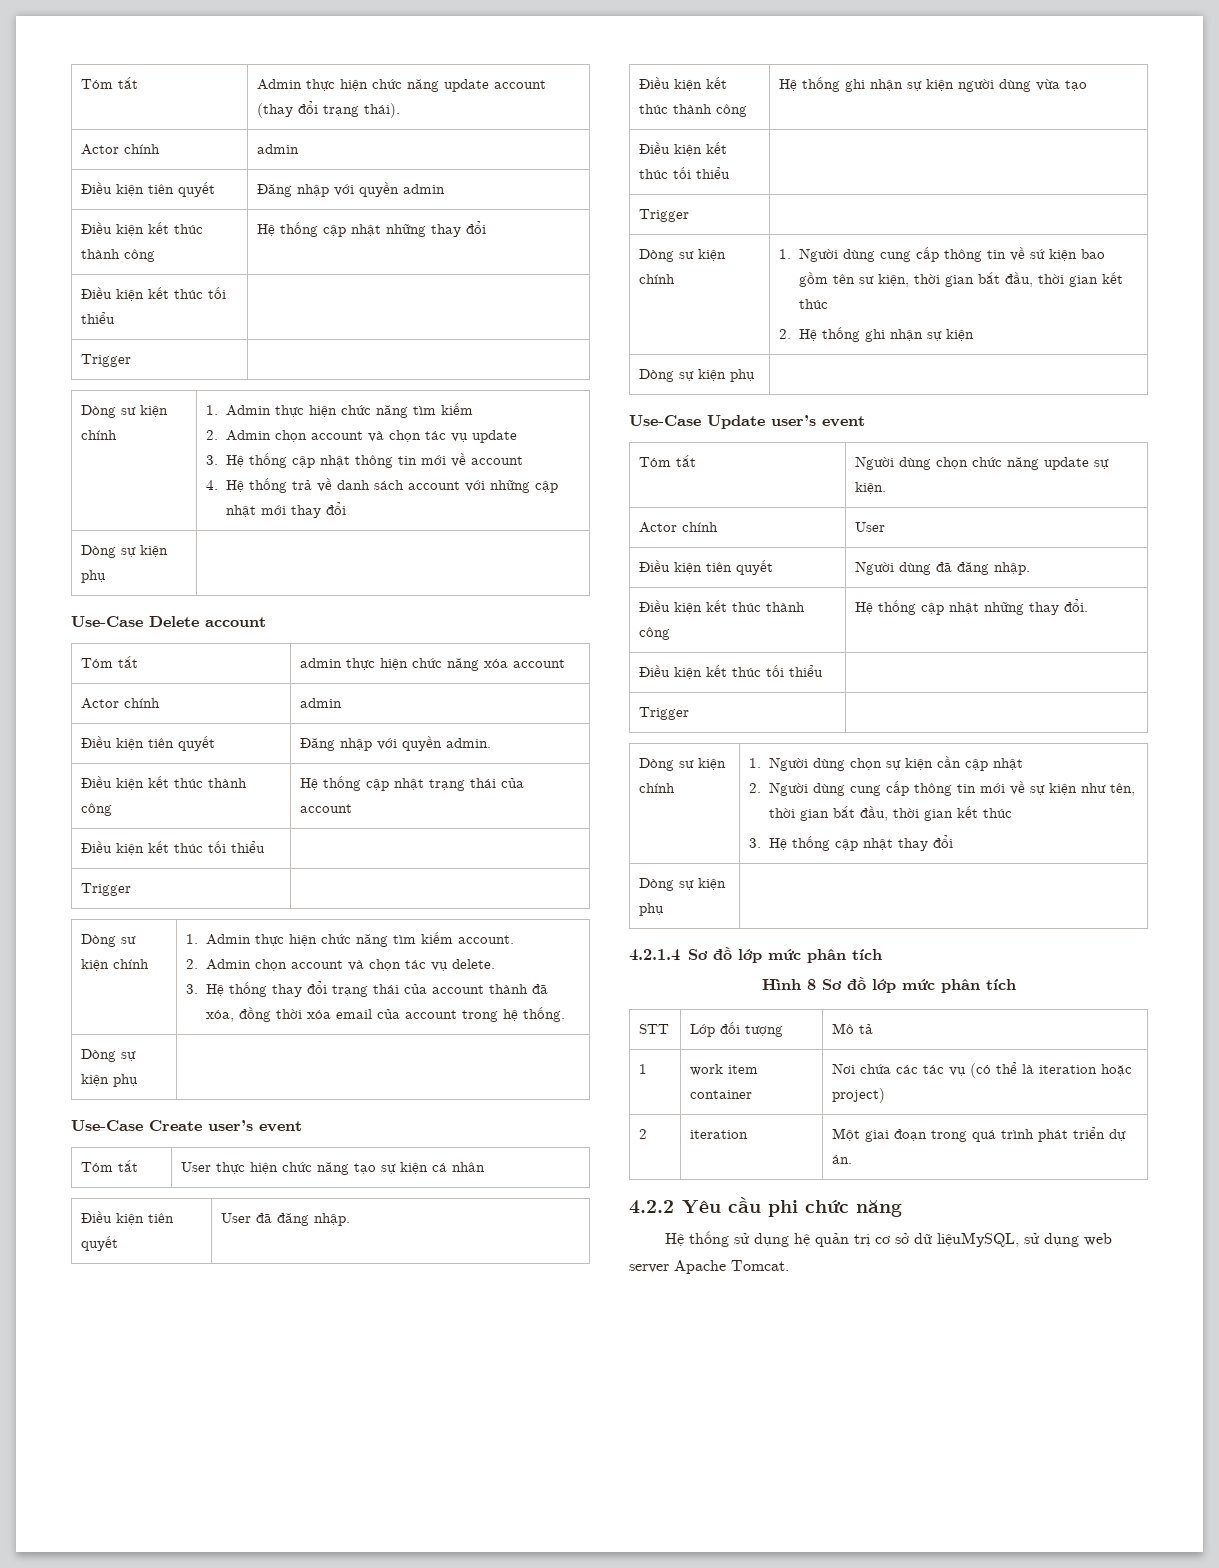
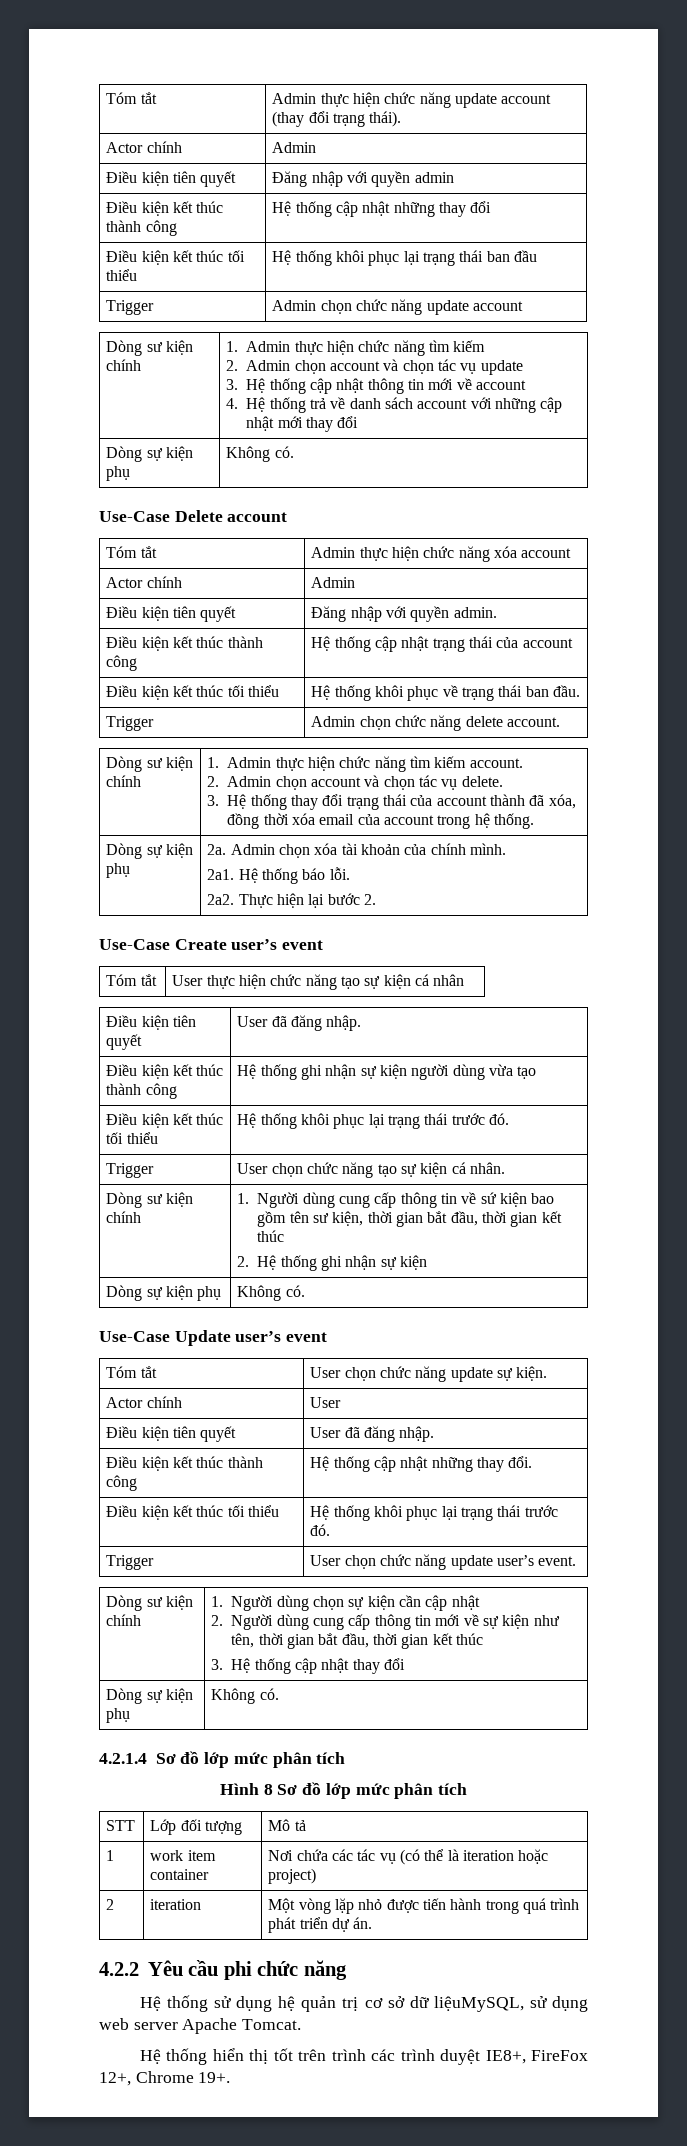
[257,144,300,154] admin -> [272,142,317,153] Admin
[81,354,132,367] // Trigger | -> [272,250,537,266] [106,300,155,315] [272,299,523,315] Hệ thống khôi phục lại trạng thái ban đầu // Trigger | Admin chọn chức năng update account
(107, 576) none -> [226,446,294,462] Không có.
[300,658,343,668] admin -> [311,547,356,558] Admin
[300,698,343,708] admin -> [311,577,356,588] Admin
[81,883,132,896] // Trigger | -> [311,685,580,701] [106,716,155,731] [311,715,560,731] Hệ thống khôi phục về trạng thái ban đầu. // Trigger | Admin chọn chức năng delete account.
(139, 1080) none -> [207,843,506,858] [207,867,350,884] [207,893,376,908] 2a. Admin chọn xóa tài khoản của chính mình. // 2a1. Hệ thống báo lỗi. // 2a2. Thực hiện lại bước 2.
[639,209,690,222] // Trigger | -> [237,1113,509,1129] [106,1163,155,1178] [237,1162,505,1178] Hệ thống khôi phục lại trạng thái trước đó. // Trigger | User chọn chức năng tạo sự kiện cá nhân.
(756, 375) none -> [237,1285,305,1301] Không có.
[855,456,932,470] Người dùng -> [310,1367,342,1378] User
[855,561,932,575] Người dùng -> [310,1427,342,1438] User
[639,707,690,720] // Trigger | -> [310,1505,558,1521] [310,1524,331,1536] [106,1555,155,1570] [310,1554,577,1570] Hệ thống khôi phục lại trạng thái trước đó. // Trigger | User chọn chức năng update user’s event.
(665, 909) none -> [211,1688,279,1704] Không có.
[865,1129,928,1142] giai đoạn -> [298,1898,482,1914] vòng lặp nhỏ được tiến hành
(789, 1265) none -> [139,2048,588,2065] [99,2071,231,2086] // Hệ thống hiển thị tốt trên trình các trình duyệt IE8+, FireFox 12+, Chrome 19+.

